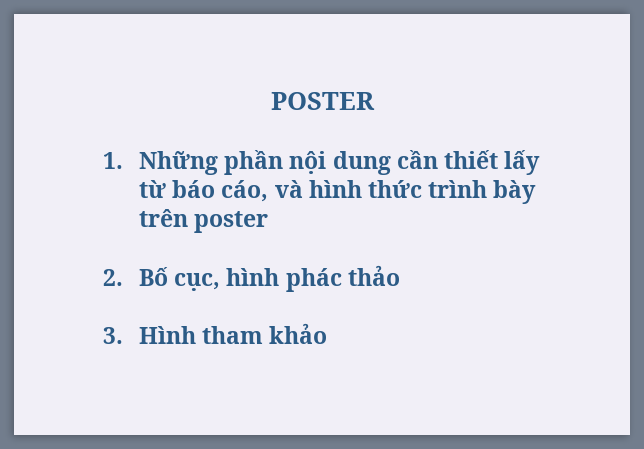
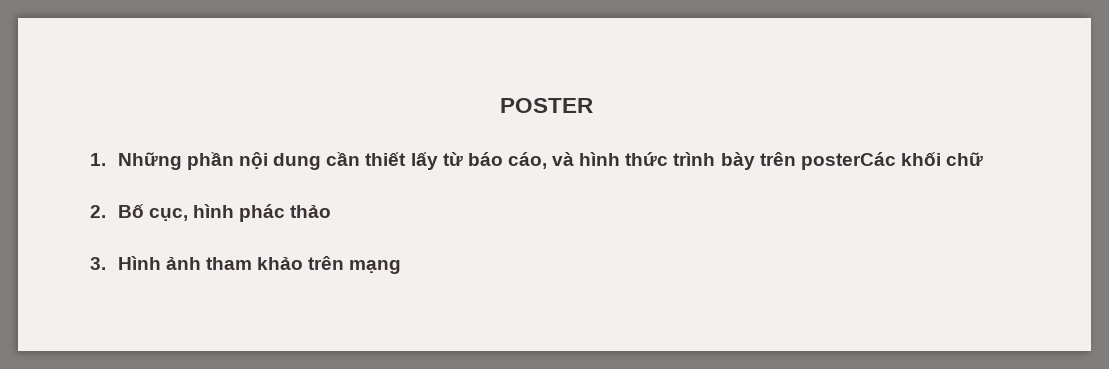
[194,211,269,233] poster -> [800,152,984,170] posterCác khối chữ
(196, 335) none -> [165,257,201,270] ảnh
(328, 333) none -> [308,256,402,274] trên mạng

